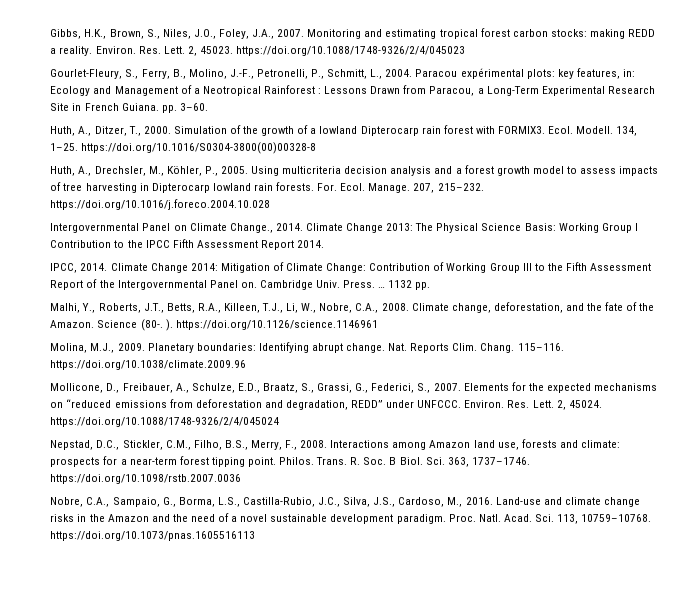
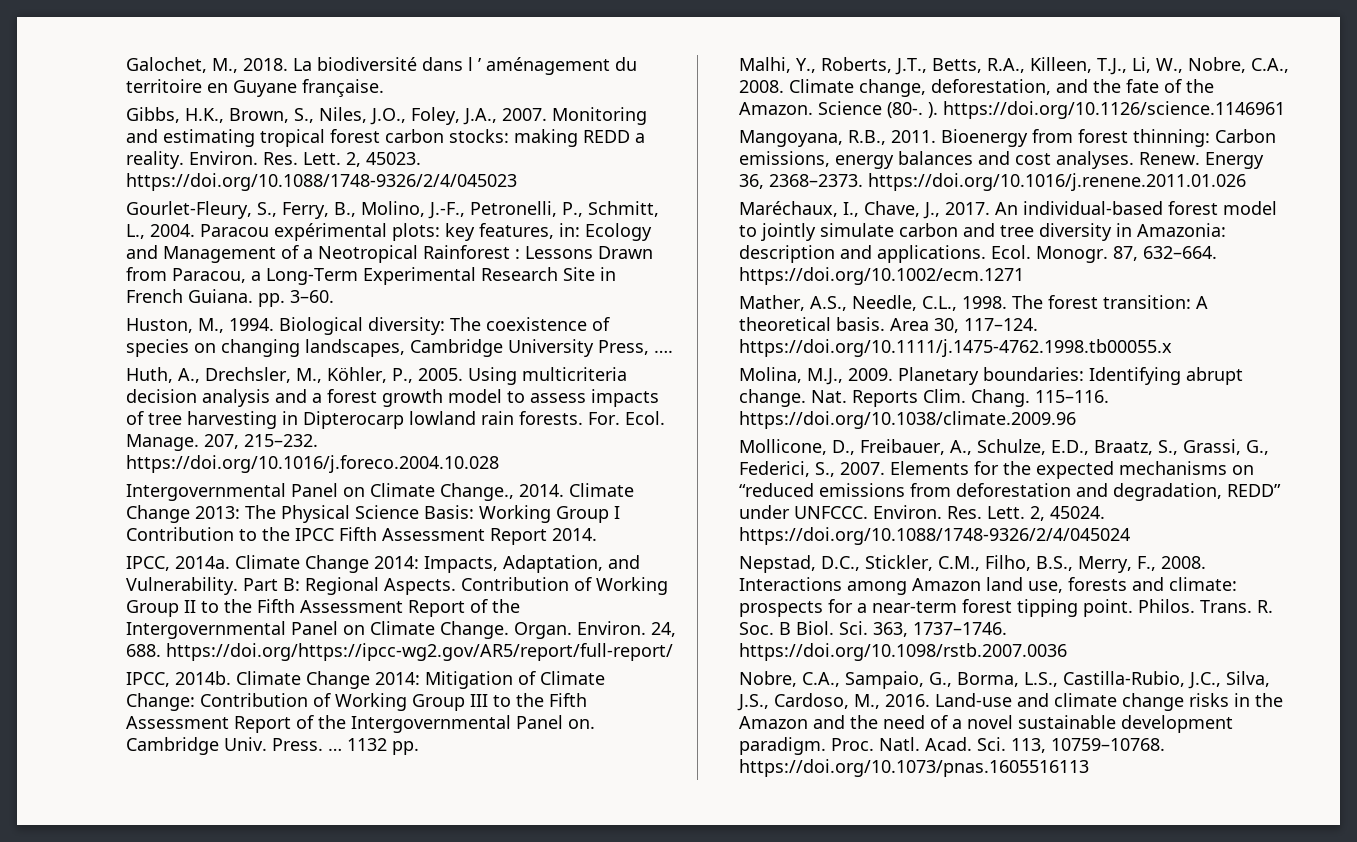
(50, 34) none -> [126,57,638,75] [126,79,385,97] Galochet, M., 2018. La biodiversité dans l ’ aménagement du territoire en Guyane française. //
[50,125,638,136] [50,142,317,154] Huth, A., Ditzer, T., 2000. Simulation of the growth of a lowland Dipterocarp rain forest with FORMIX3. Ecol. Modell. 134, 1–25. https://doi.org/10.1016/S0304-3800(00)00328-8 -> [126,317,611,335] [126,339,674,357] Huston, M., 1994. Biological diversity: The coexistence of species on changing landscapes, Cambridge University Press, ….
[80,263,108,271] 2014. -> [175,555,641,573] [126,577,669,595] [126,599,521,617] [126,621,677,639] [126,643,674,661] [126,671,232,687] 2014a. Climate Change 2014: Impacts, Adaptation, and Vulnerability. Part B: Regional Aspects. Contribution of Working Group II to the Fifth Assessment Report of the Intergovernmental Panel on Climate Change. Organ. Environ. 24, 688. https://doi.org/https://ipcc-wg2.gov/AR5/report/full-report/ // IPCC, 2014b.
(378, 325) none -> [739,129,1277,147] [739,151,1265,169] [739,173,1247,191] [739,201,1278,219] [739,223,1227,241] [739,245,1218,263] [739,267,1025,285] [739,295,1209,311] [739,317,1039,333] [739,339,1173,357] // Mangoyana, R.B., 2011. Bioenergy from forest thinning: Carbon emissions, energy balances and cost analyses. Renew. Energy 36, 2368–2373. https://doi.org/10.1016/j.renene.2011.01.026 // Maréchaux, I., Chave, J., 2017. An individual-based forest model to jointly simulate carbon and tree diversity in Amazonia: description and applications. Ecol. Monogr. 87, 632–664. https://doi.org/10.1002/ecm.1271 // Mather, A.S., Needle, C.L., 1998. The forest transition: A theoretical basis. Area 30, 117–124. https://doi.org/10.1111/j.1475-4762.1998.tb00055.x

